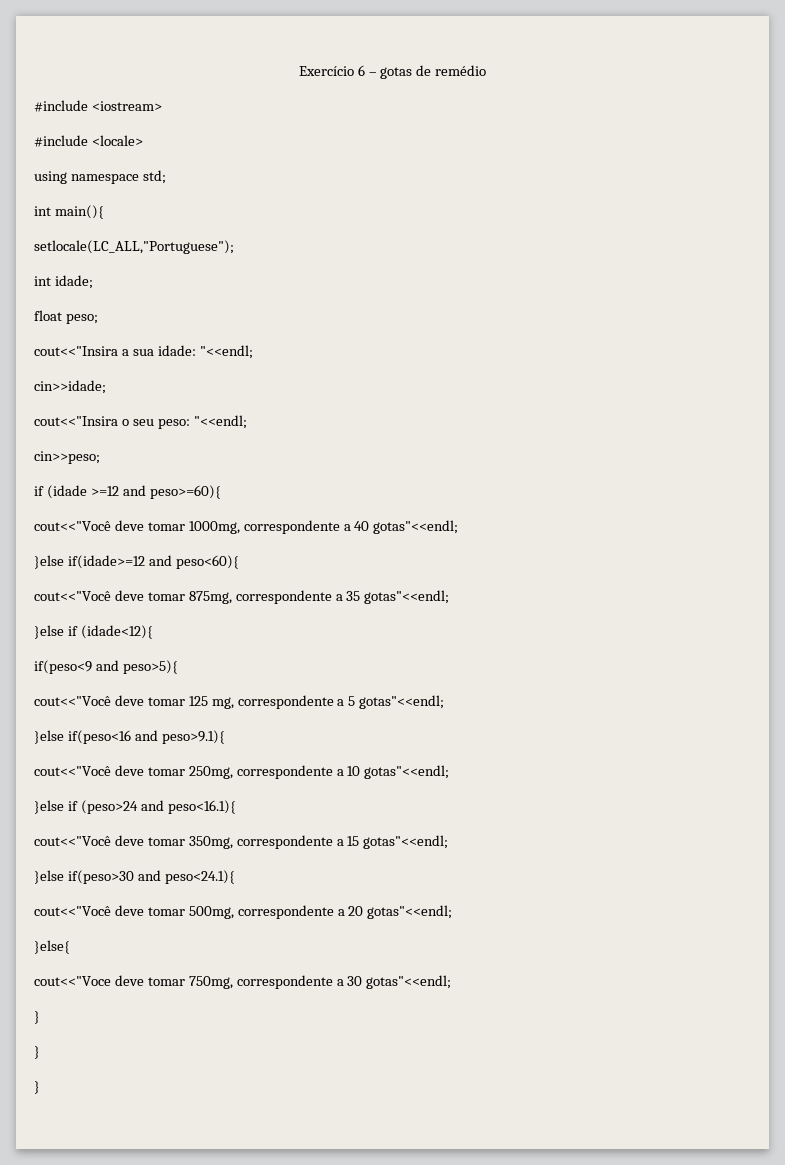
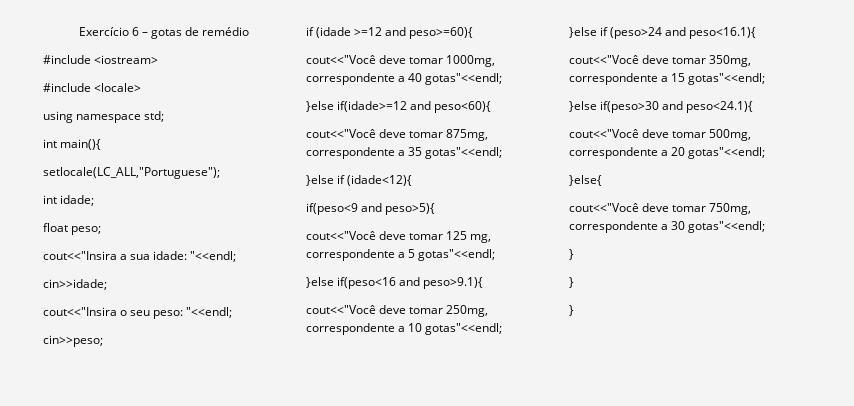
[34,976,111,986] cout<<"Voce -> [569,203,639,212] cout<<"Você

